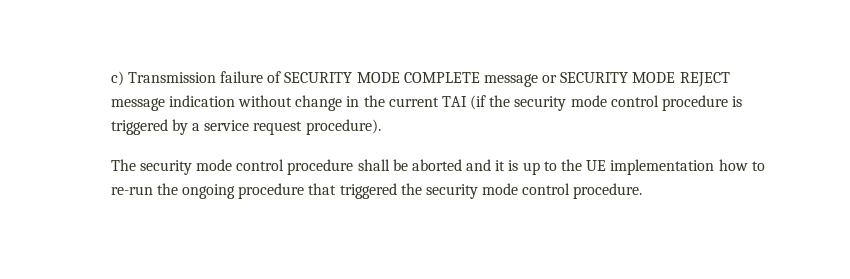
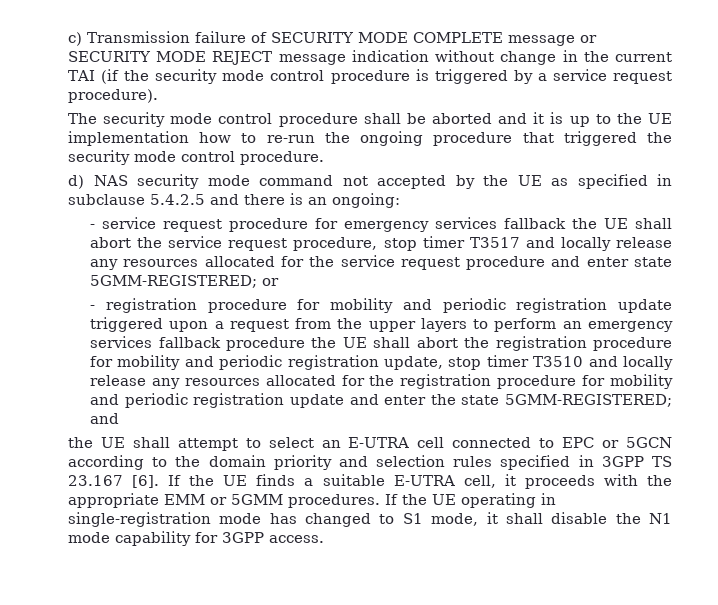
(643, 191) none -> [68,174,672,189] [68,193,401,208] [90,217,673,232] [90,236,672,251] [90,255,672,270] [90,275,280,288] [90,298,673,313] [90,317,673,332] [90,336,672,351] [90,355,674,370] [90,374,673,389] [90,393,673,408] [90,413,120,424] [68,437,673,451] [68,455,673,470] [68,474,672,489] [68,493,557,508] [68,512,672,527] [68,531,325,546] // d) NAS security mode command not accepted by the UE as specified in subclause 5.4.2.5 and there is an ongoing: // - service request procedure for emergency services fallback the UE shall abort the service request procedure, stop timer T3517 and locally release any resources allocated for the service request procedure and enter state 5GMM-REGISTERED; or // - registration procedure for mobility and periodic registration update triggered upon a request from the upper layers to perform an emergency services fallback procedure the UE shall abort the registration procedure for mobility and periodic registration update, stop timer T3510 and locally release any resources allocated for the registration procedure for mobility and periodic registration update and enter the state 5GMM-REGISTERED; and // the UE shall attempt to select an E-UTRA cell connected to EPC or 5GCN according to the domain priority and selection rules specified in 3GPP TS 23.167 [6]. If the UE finds a suitable E-UTRA cell, it proceeds with the appropriate EMM or 5GMM procedures. If the UE operating in single-registration mode has changed to S1 mode, it shall disable the N1 mode capability for 3GPP access.

